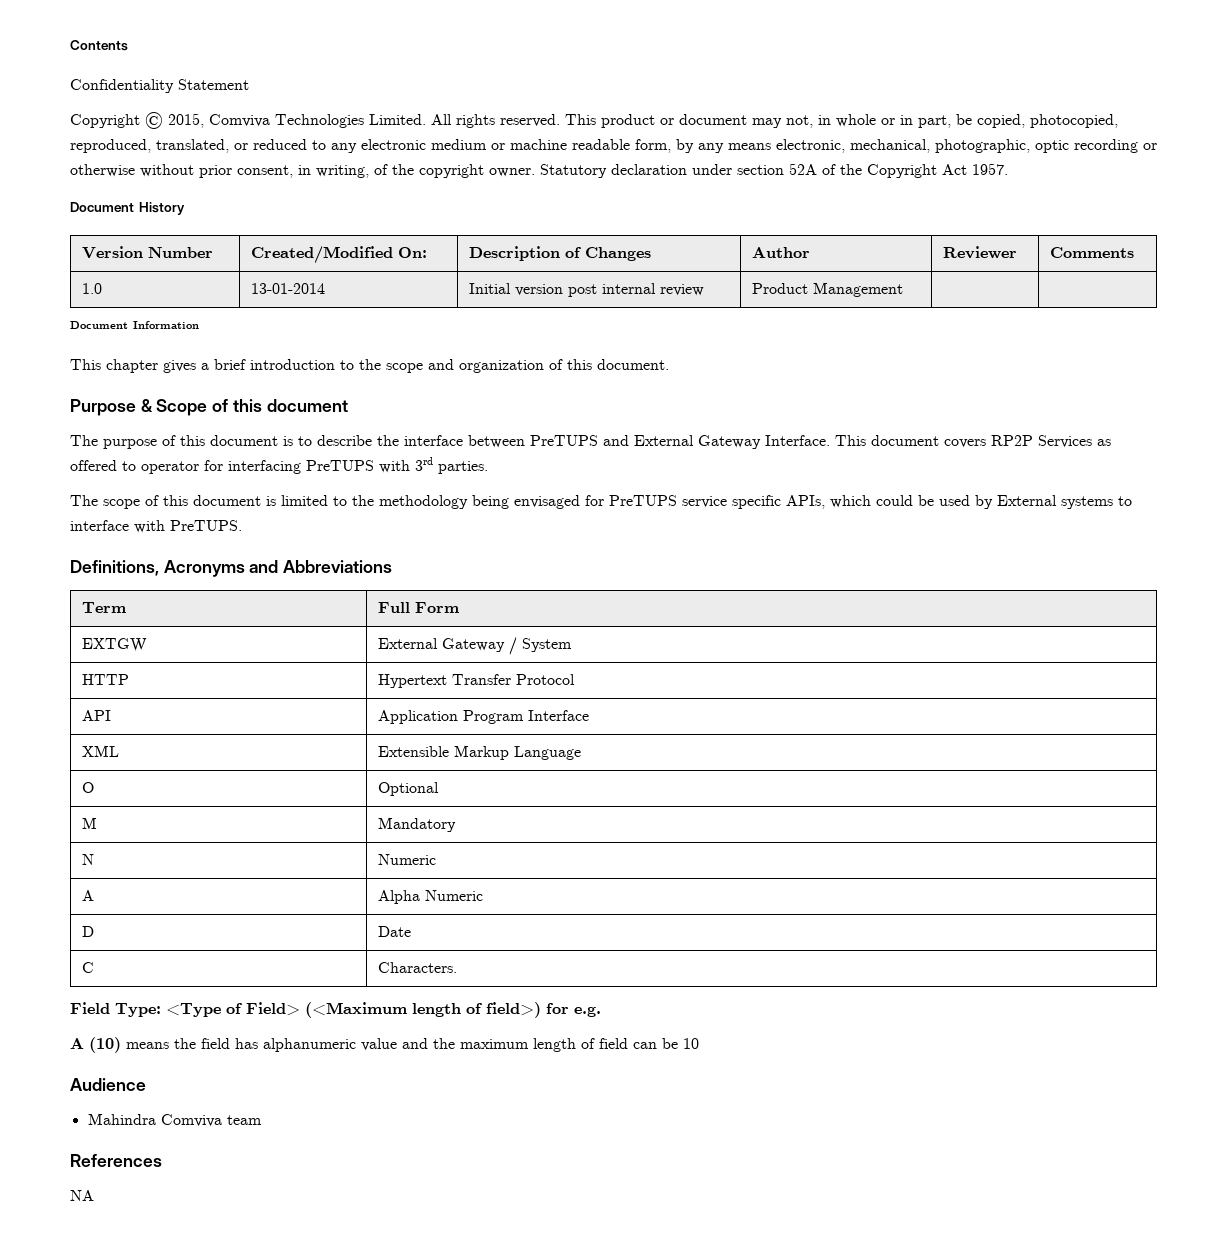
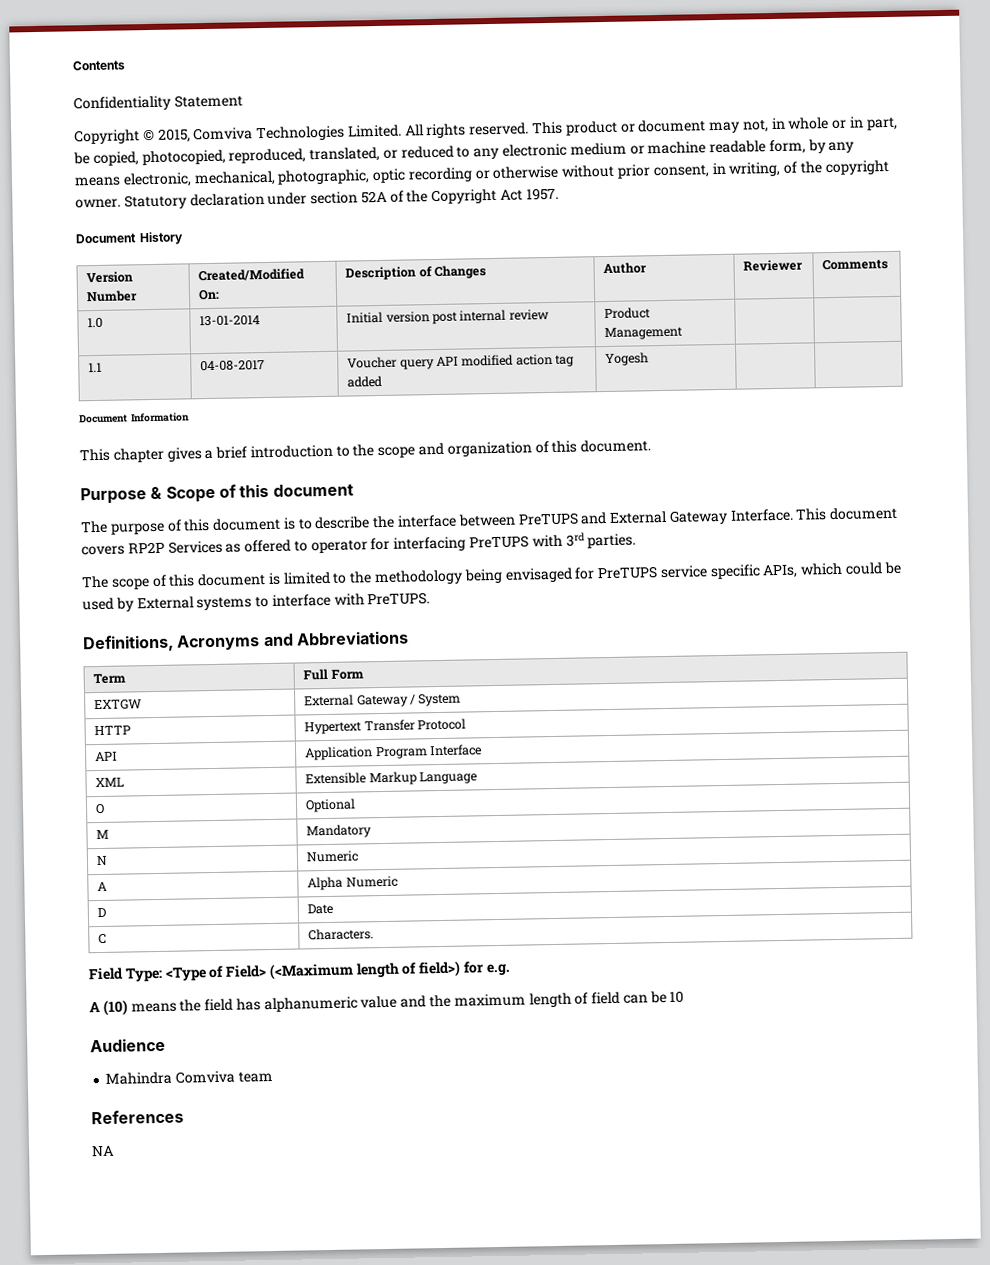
(903, 289) none -> [88,362,103,373] [200,360,266,372] [347,353,575,370] [347,375,384,388] [605,352,650,367] // 1.1 | 04-08-2017 | Voucher query API modified action tag added | Yogesh | |

